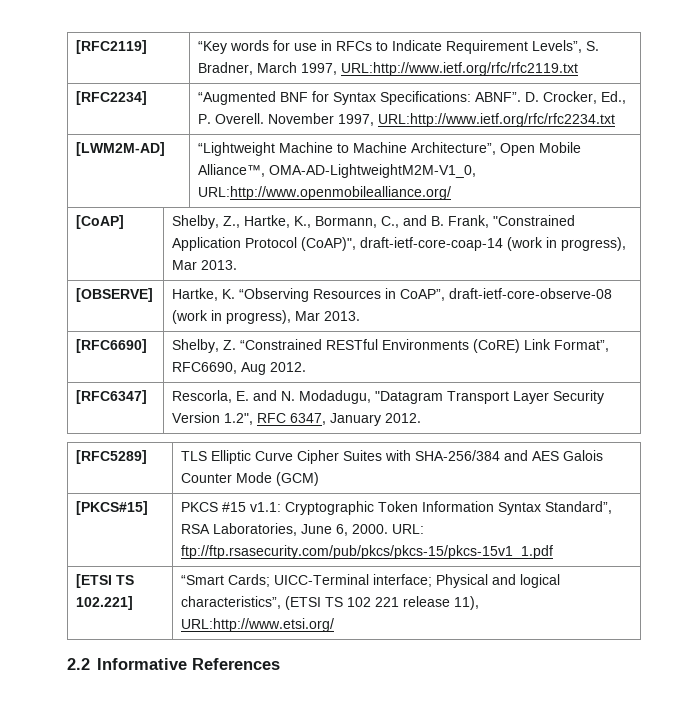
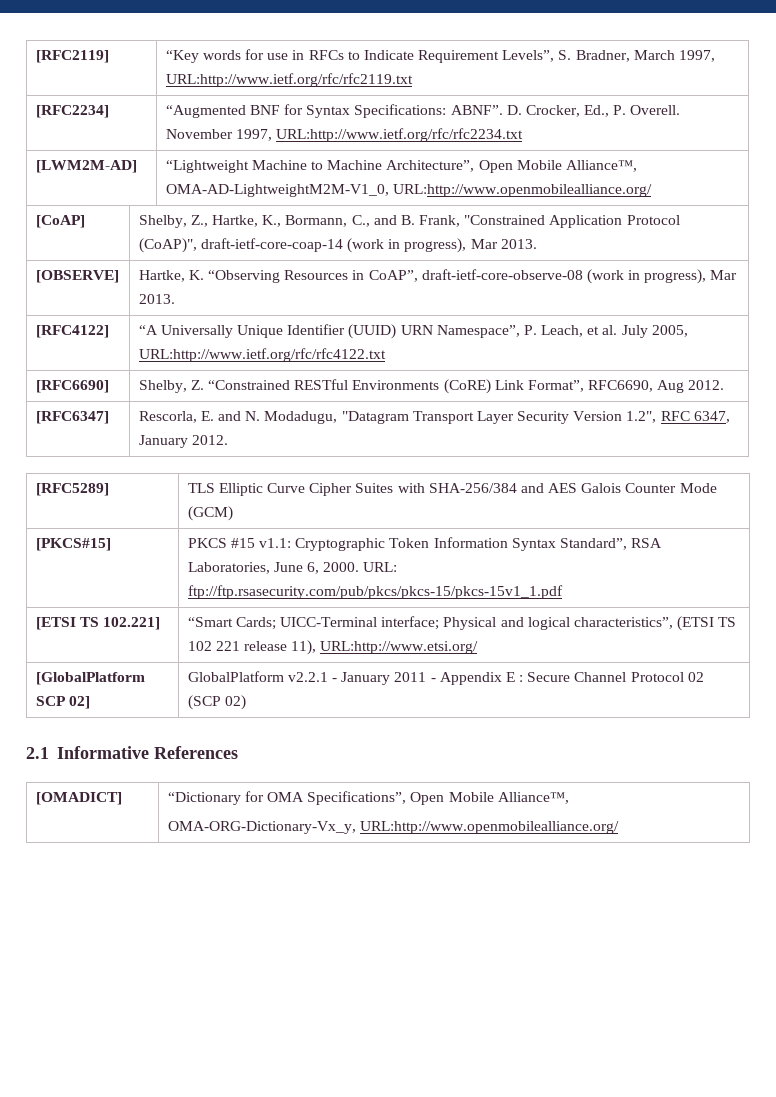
(361, 316) none -> [35,325,109,338] [138,324,688,339] [138,348,386,362] // [RFC4122] | “A Universally Unique Identifier (UUID) URN Namespace”, P. Leach, et al. July 2005, URL:http://www.ietf.org/rfc/rfc4122.txt
[67,658,280,670] // 2.2 Informative References -> [35,672,145,685] [35,696,90,709] [187,671,704,685] [187,695,246,710] [26,746,238,759] [35,792,122,805] [167,791,569,805] [167,821,619,834] // [GlobalPlatform SCP 02] | GlobalPlatform v2.2.1 - January 2011 - Appendix E : Secure Channel Protocol 02 (SCP 02) // 2.1 Informative References // [OMADICT] | “Dictionary for OMA Specifications”, Open Mobile Alliance™, // OMA-ORG-Dictionary-Vx_y, URL:http://www.openmobilealliance.org/

